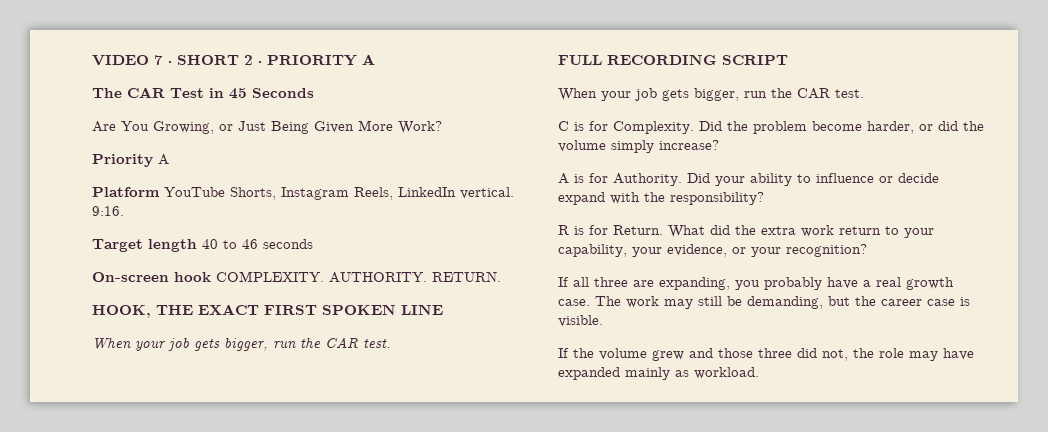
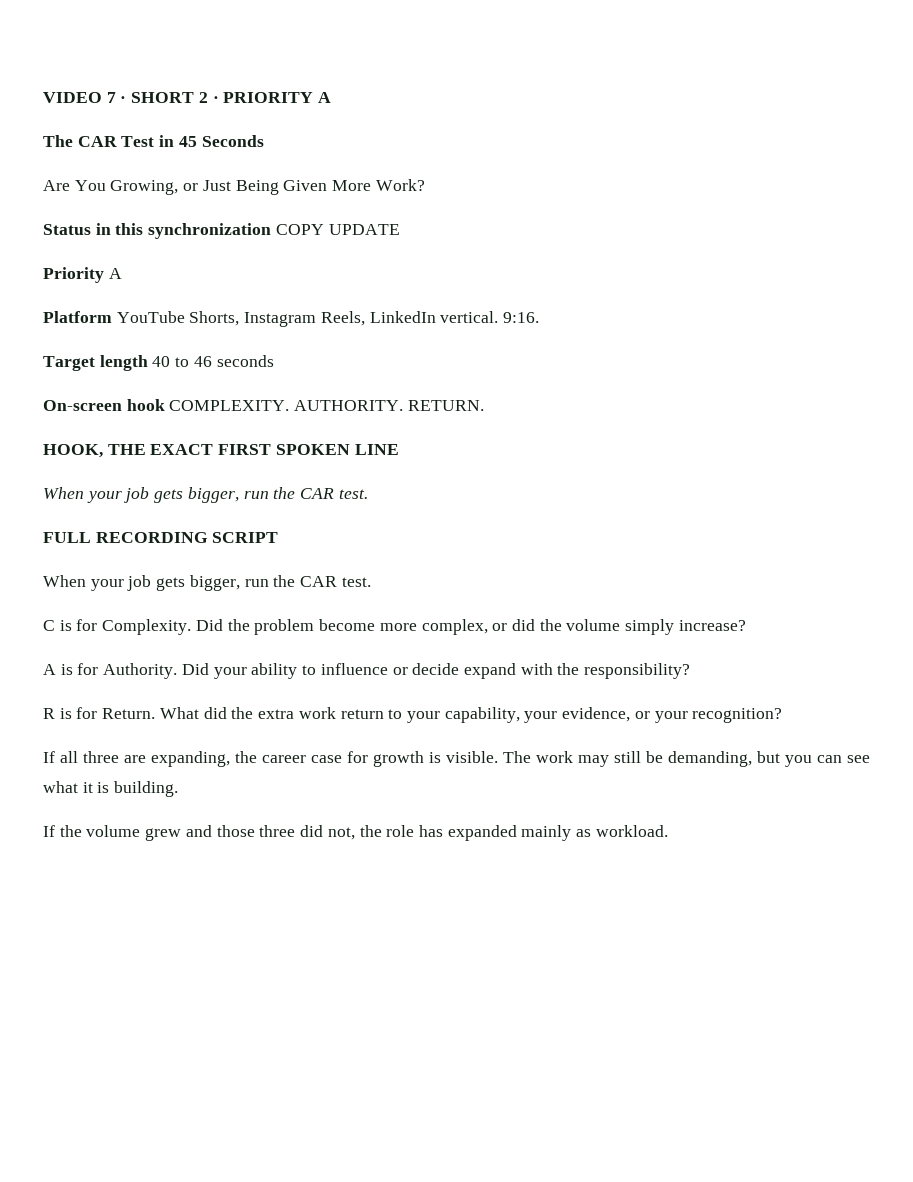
(442, 127) none -> [43,223,400,239] // Status in this synchronization COPY UPDATE
[867,121,914,134] harder, -> [379,619,488,635] more complex,
[735,277,954,290] [558,299,590,306] you probably have a real growth case. -> [235,751,498,767] the career case for growth is visible.
[855,296,970,306] [558,315,603,327] the career case is visible. -> [785,755,870,767] [43,781,179,797] you can see what it is building.
[909,348,974,361] may have -> [418,825,443,837] has

